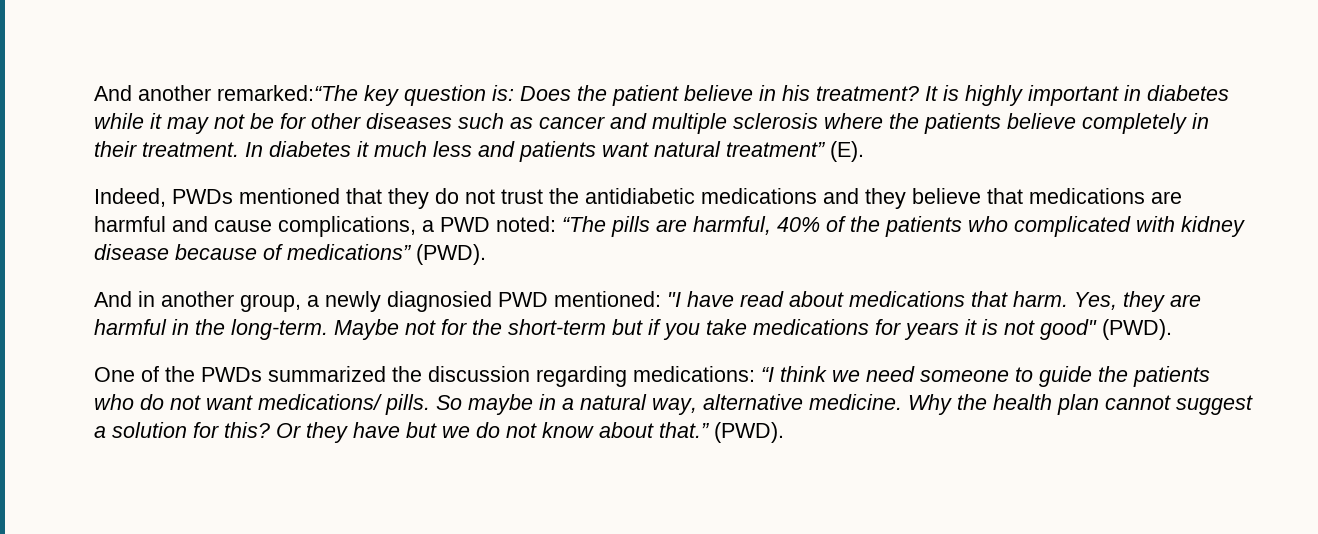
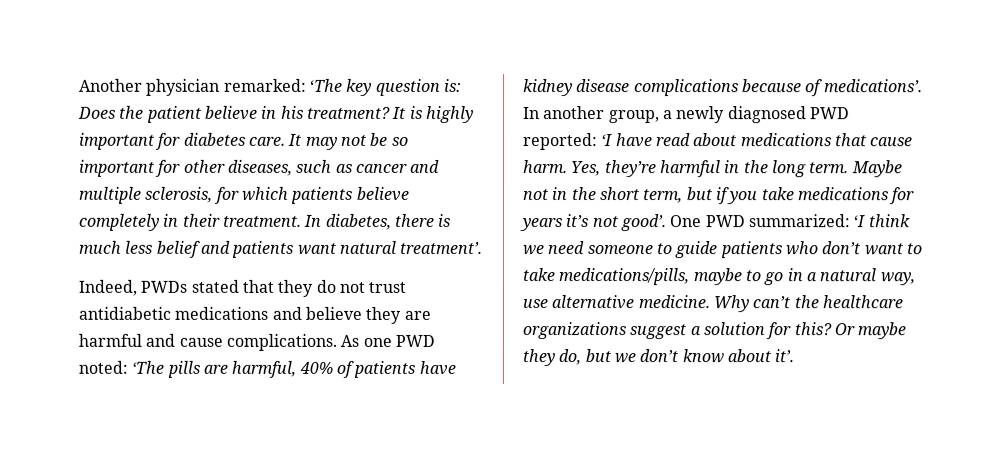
[94,85,358,101] And another remarked:“The -> [79,78,343,96] Another physician remarked: ‘The
[1124,85,1229,101] [94,113,162,129] in diabetes while it -> [155,132,303,150] for diabetes care. It
(274, 121) none -> [391,136,409,146] [79,159,155,177] so important
[366,113,452,129] diseases -> [227,159,293,176] diseases,
[733,113,919,129] sclerosis where the -> [145,186,289,204] sclerosis, for which
[269,141,369,157] diabetes it -> [325,213,452,230] diabetes, there is
(472, 149) none -> [155,240,200,258] belief
[726,141,864,162] treatment” (E). -> [399,241,483,254] treatment’.
[239,188,340,204] mentioned -> [190,279,239,293] stated
[549,188,579,204] the -> (407, 287) none
[865,188,1145,209] they believe that medications -> [304,306,402,324] believe they
[278,216,434,237] complications, a -> [225,333,392,351] complications. As one
[562,216,606,232] “The -> [131,360,165,374] ‘The
[850,216,1175,237] the patients who complicated with -> [353,360,456,378] patients have
(169, 252) none -> [633,79,739,97] complications
[287,244,486,265] [94,291,681,312] medications” (PWD). // And in another group, a newly diagnosied PWD mentioned: "I -> [823,79,923,93] [523,106,850,124] [523,133,614,151] medications’. In another group, a newly diagnosed PWD reported: ‘I
(1008, 299) none -> [870,137,914,147] cause
[1123,291,1201,312] they are -> [604,160,657,178] they’re
[231,319,606,340] long-term. Maybe not for the short-term -> [771,160,903,178] [523,187,684,204] long term. Maybe not in the short term,
[965,319,1172,340] [94,366,774,387] it is not good" (PWD). // One of the PWDs summarized the discussion regarding medications: “I -> [566,214,867,232] it’s not good’. One PWD summarized: ‘I
[1098,366,1210,387] [94,394,533,415] the patients who do not want medications/ pills. So maybe -> [719,241,922,259] [522,268,784,286] patients who don’t want to take medications/pills, maybe to go
(697, 406) none -> [522,299,548,309] use
[957,394,1171,415] the health plan cannot -> [752,295,903,309] [522,322,626,340] can’t the healthcare organizations
[306,422,784,443] they have but we do not know about that.” (PWD). -> [857,322,907,340] [522,349,795,367] maybe they do, but we don’t know about it’.

